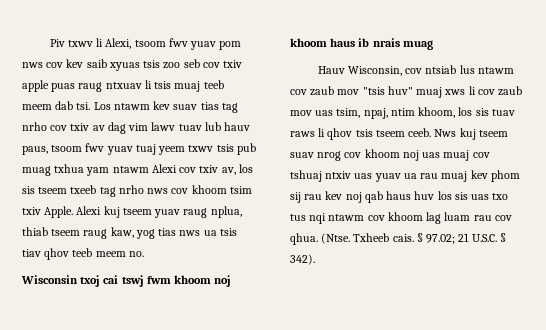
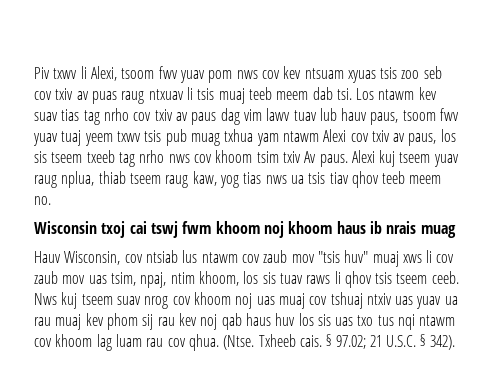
[86,59,107,68] saib -> [304,68,344,79] ntsuam
[22,80,49,92] apple -> [76,91,89,100] av
(105, 128) none -> [191,112,217,125] paus
[221,167,236,175] av, -> [393,133,437,146] av paus,
[44,206,74,218] Apple. -> [304,151,348,167] Av paus.

